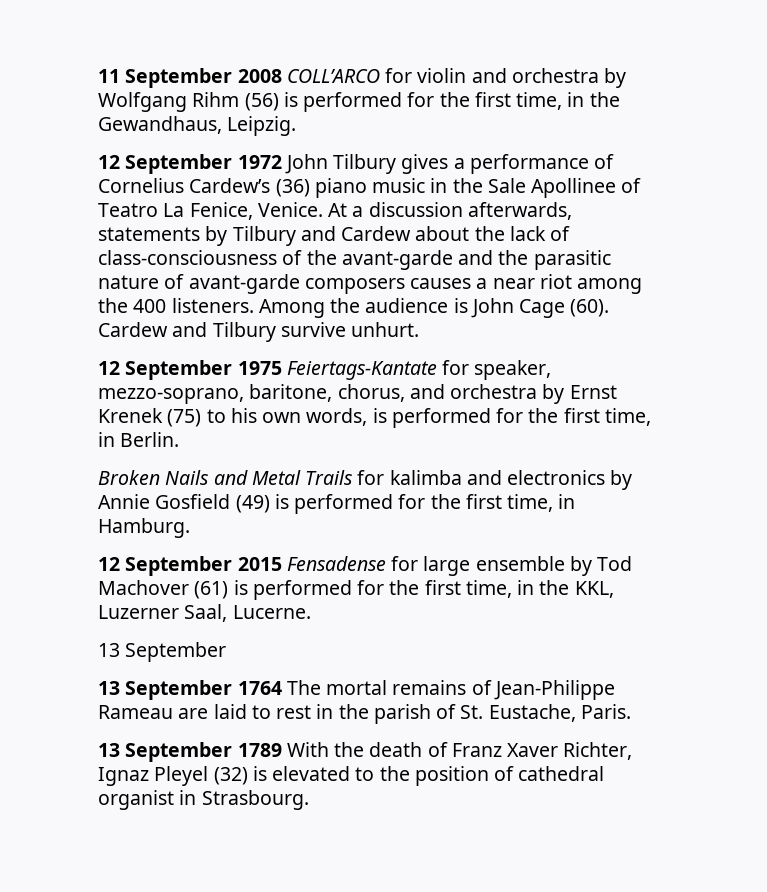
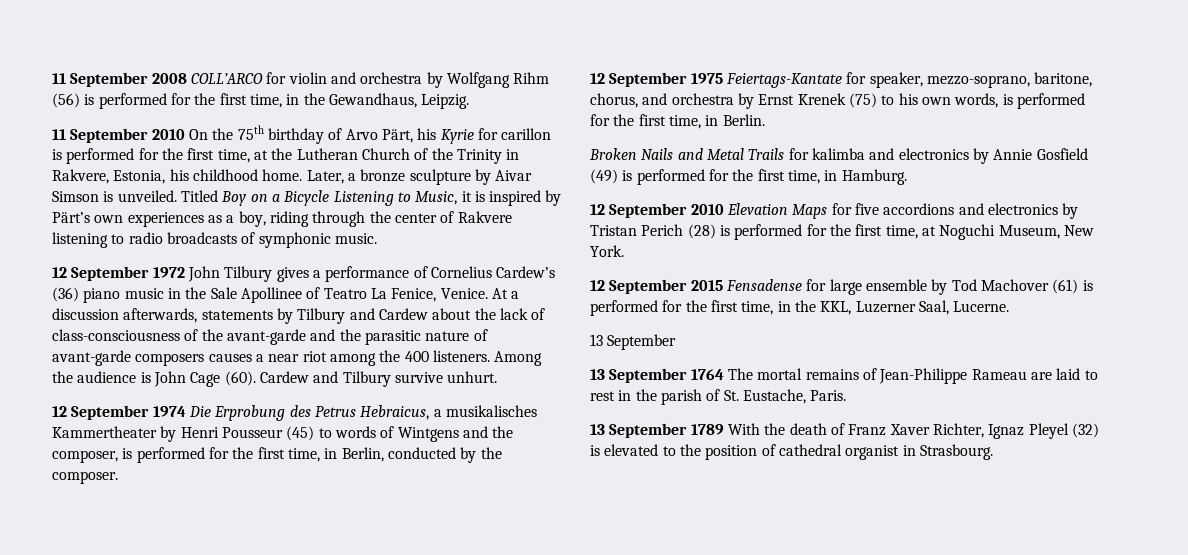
(297, 126) none -> [52,125,552,144] [52,148,520,164] [52,169,533,185] [52,190,562,206] [52,211,512,227] [52,232,377,248] // 11 September 2010 On the 75th birthday of Arvo Pärt, his Kyrie for carillon is performed for the first time, at the Lutheran Church of the Trinity in Rakvere, Estonia, his childhood home. Later, a bronze sculpture by Aivar Simson is unveiled. Titled Boy on a Bicycle Listening to Music, it is inspired by Pärt’s own experiences as a boy, riding through the center of Rakvere listening to radio broadcasts of symphonic music.
(420, 329) none -> [52,405,537,421] [52,426,514,442] [52,447,502,463] [52,471,118,484] // 12 September 1974 Die Erprobung des Petrus Hebraicus, a musikalisches Kammertheater by Henri Pousseur (45) to words of Wintgens and the composer, is performed for the first time, in Berlin, conducted by the composer.
(190, 528) none -> [590,203,1079,219] [590,224,1094,240] [590,245,624,257] // 12 September 2010 Elevation Maps for five accordions and electronics by Tristan Perich (28) is performed for the first time, at Noguchi Museum, New York.

